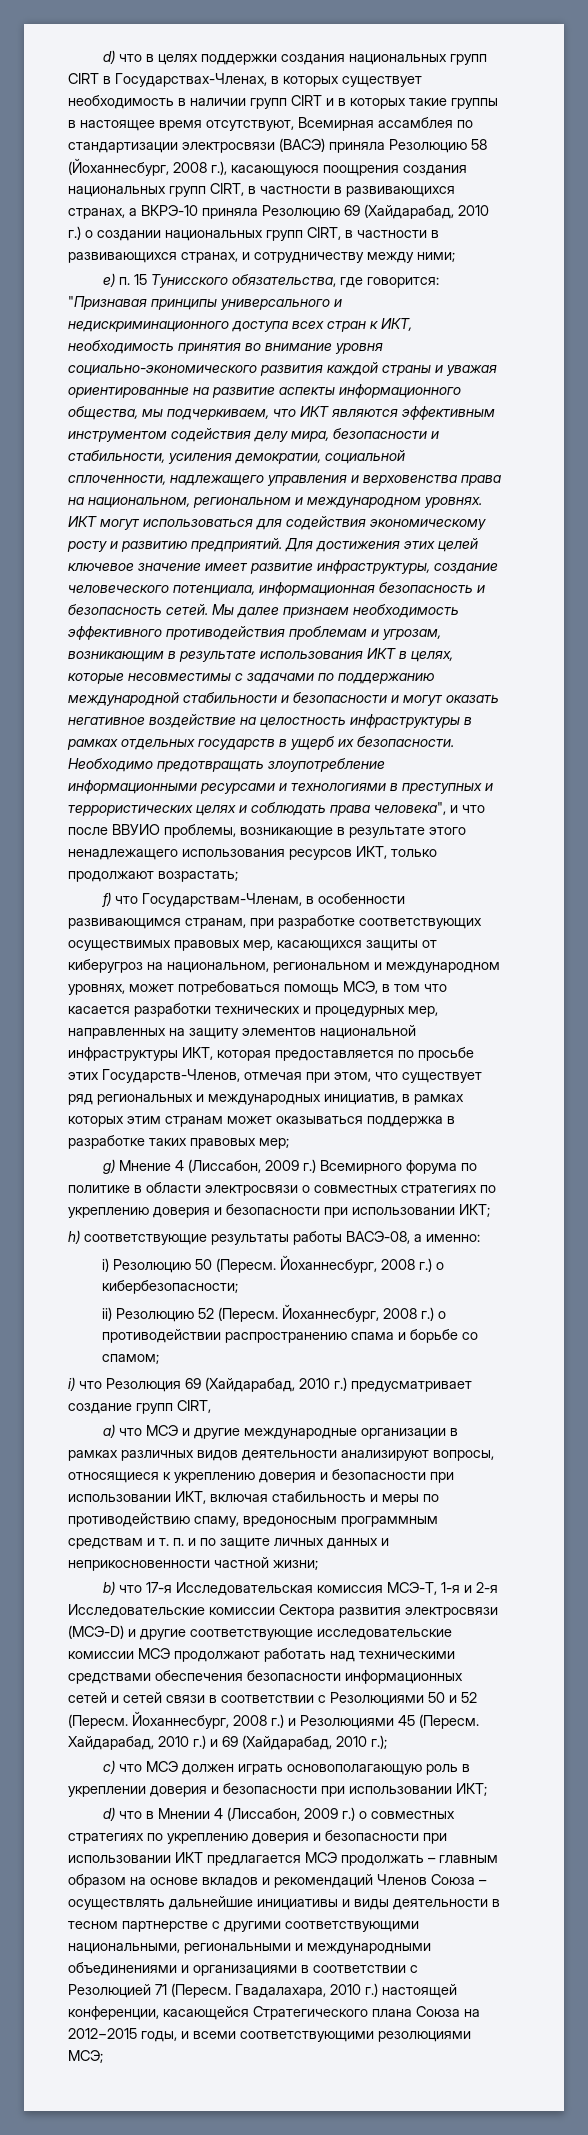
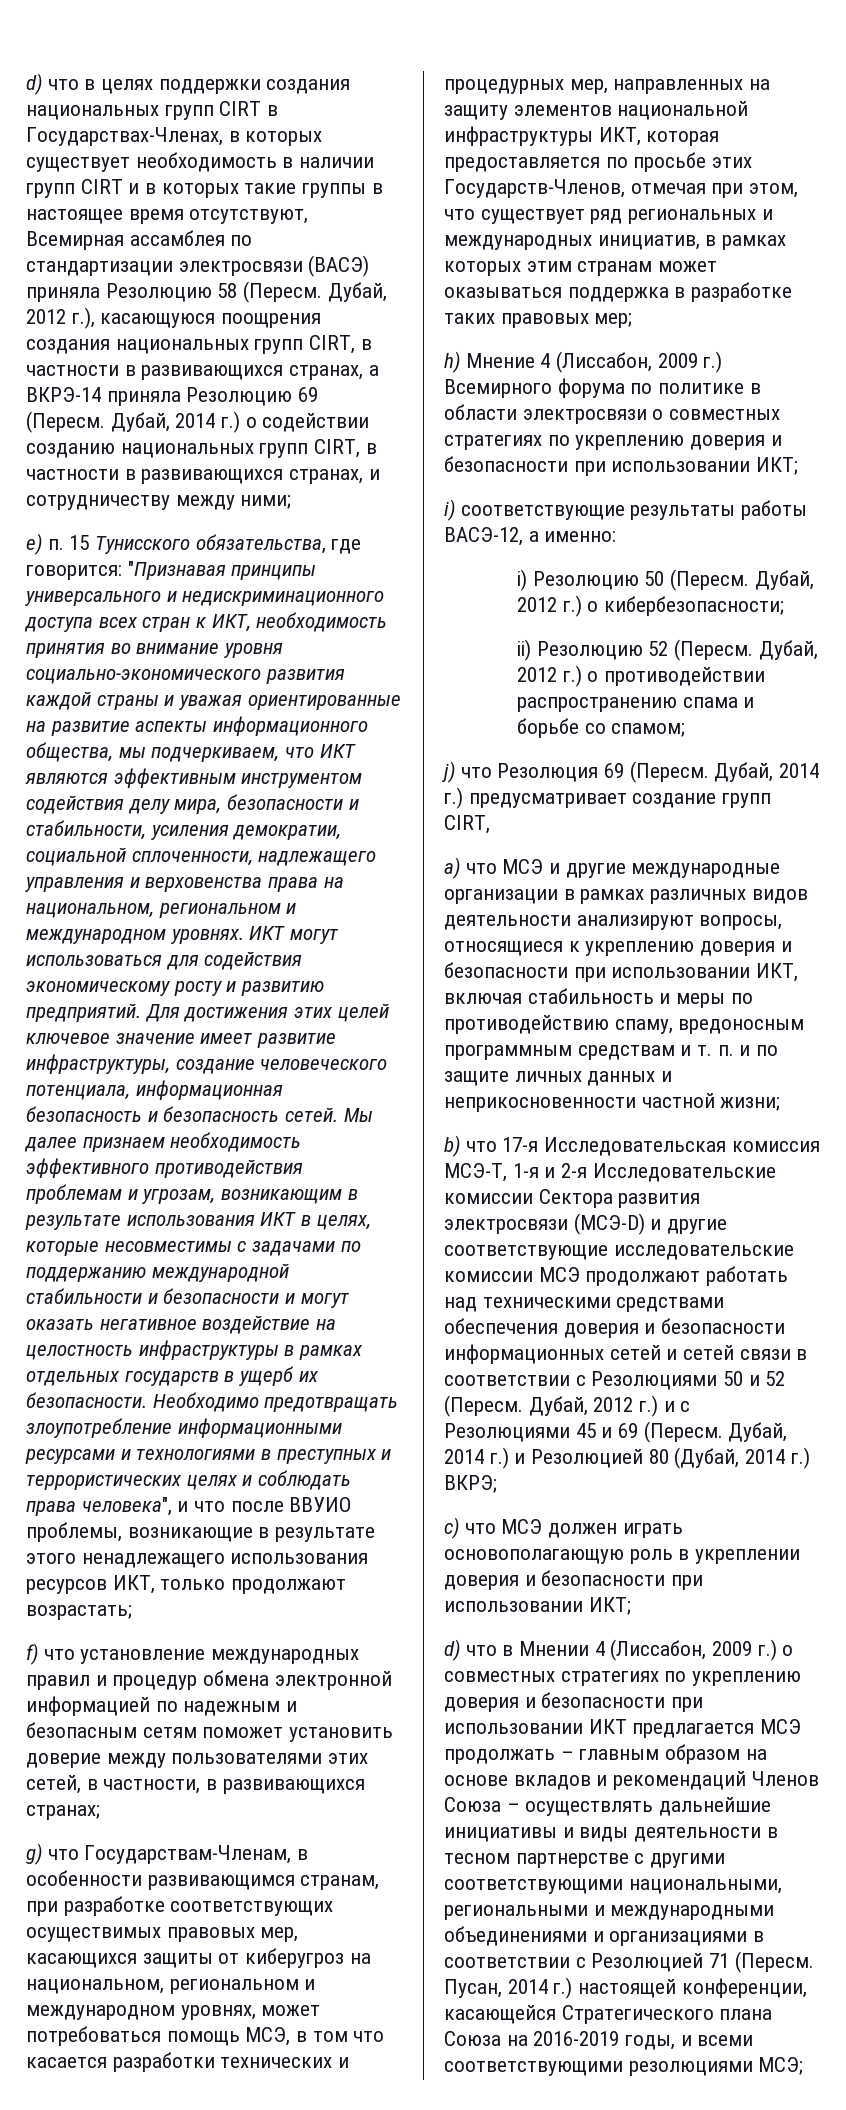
[68,158,207,176] (Йоханнесбург, 2008 -> [243,281,387,303] [26,309,66,324] (Пересм. Дубай, 2012
[141,205,198,216] ВКРЭ-10 -> [26,387,101,402] ВКРЭ-14
[364,204,489,219] [68,226,161,241] (Хайдарабад, 2010 г.) о создании -> [26,411,370,433] [26,443,115,458] (Пересм. Дубай, 2014 г.) о содействии созданию
(138, 900) none -> [80,1649,360,1664] [26,1670,392,1690] [26,1696,298,1716] [26,1722,394,1742] [26,1753,369,1768] [26,1775,365,1794] [26,1805,100,1820] [26,1843,79,1865] установление международных правил и процедур обмена электронной информацией по надежным и безопасным сетям поможет установить доверие между пользователями этих сетей, в частности, в развивающихся странах; // g) что
[102,1159,115,1174] g) -> [444,351,460,373] h)
[68,1230,80,1244] h) -> [444,499,455,521] i)
[346,1231,410,1244] ВАСЭ-08, -> [444,527,523,546] ВАСЭ-12,
[280,1255,416,1273] Йоханнесбург, 2008 -> [754,570,814,590] [516,597,557,612] Дубай, 2012
[282,1304,418,1322] Йоханнесбург, 2008 -> [758,640,818,660] [516,667,557,682] Дубай, 2012
[68,1377,75,1391] i) -> [441,761,455,783] j)
[205,1377,330,1392] (Хайдарабад, 2010 -> [629,761,820,783] (Пересм. Дубай, 2014
(243, 1675) none -> [563,1323,656,1338] доверия и
[132,1711,296,1729] Йоханнесбург, 2008 г.) и -> [528,1395,691,1417] Дубай, 2012 г.) и с
[419,1714,479,1729] [68,1735,387,1750] (Пересм. Хайдарабад, 2010 г.) и 69 (Хайдарабад, 2010 г.); -> [601,1421,788,1443] [444,1447,810,1469] [444,1475,497,1493] и 69 (Пересм. Дубай, 2014 г.) и Резолюцией 80 (Дубай, 2014 г.) ВКРЭ;
[235,1984,361,1998] Гвадалахара, 2010 -> [444,1979,548,1998] Пусан, 2014
[68,2028,137,2039] 2012−2015 -> [533,2031,620,2046] 2016-2019

